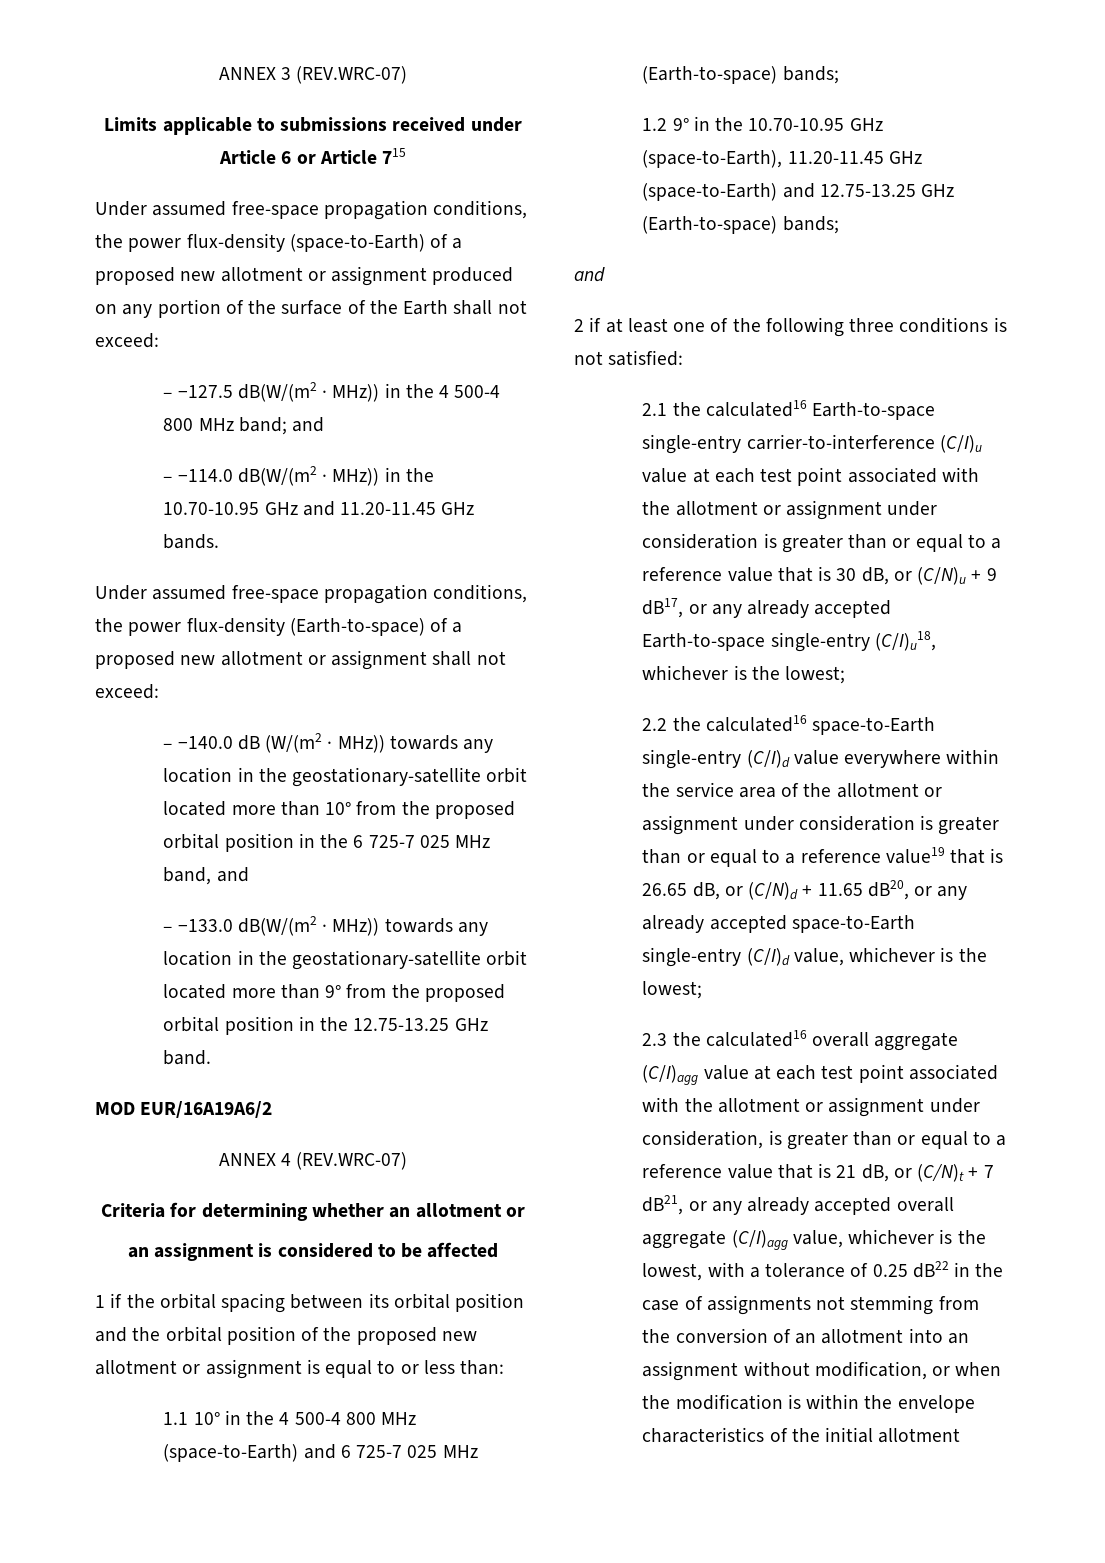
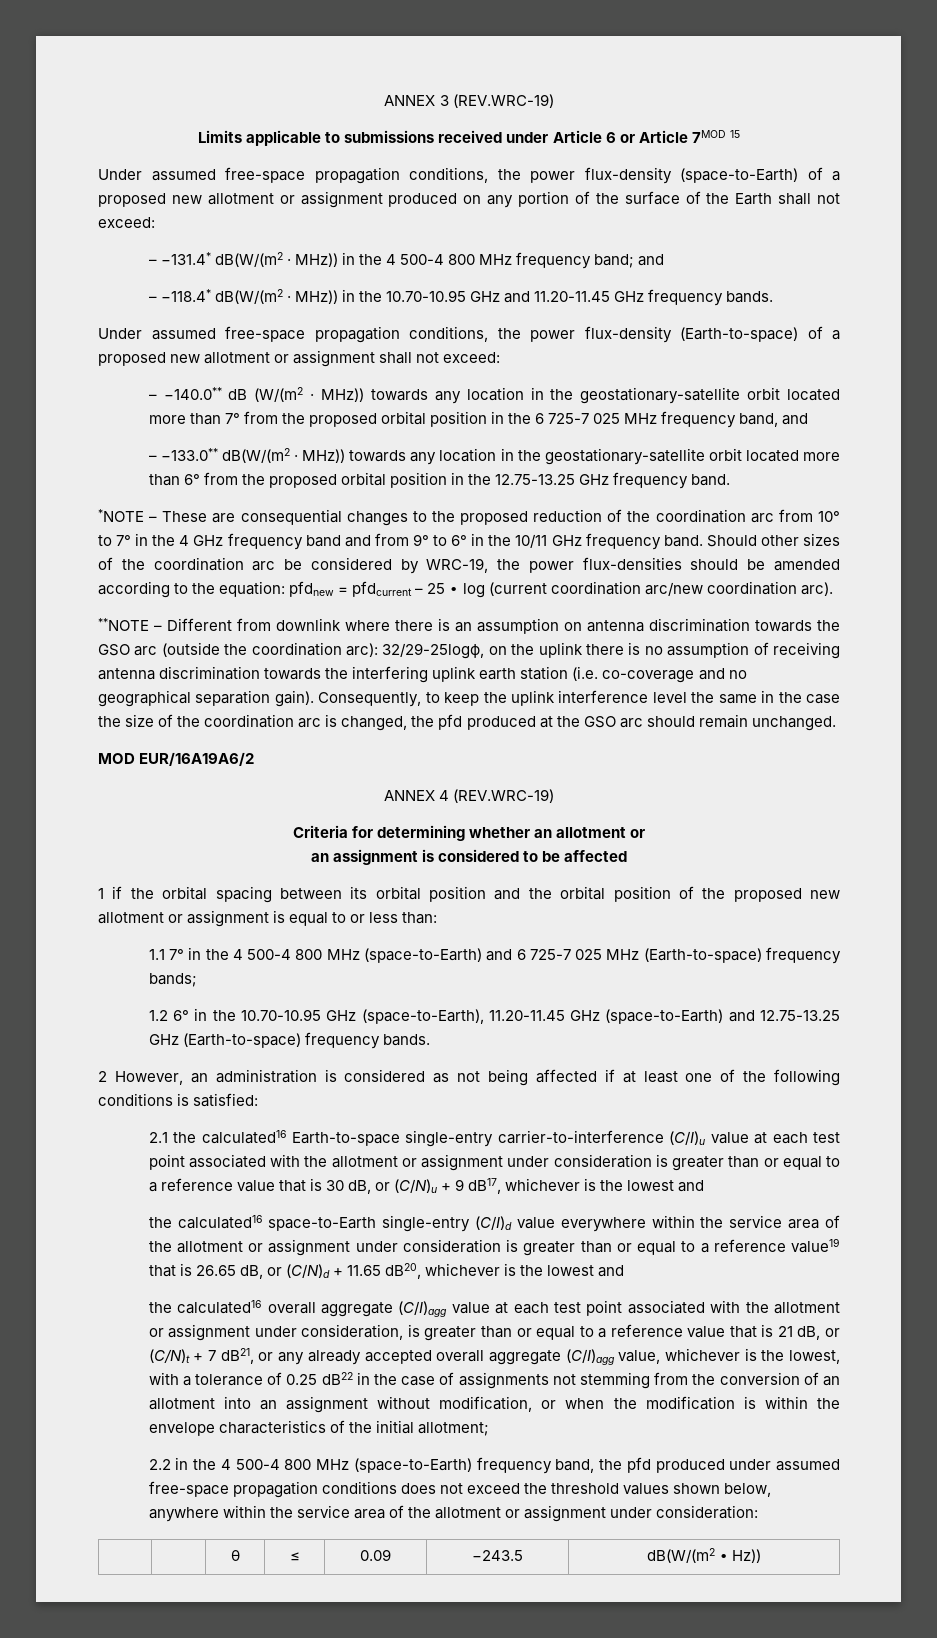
[296,66,408,84] (REV.WRC-07) -> [452,94,554,108] (REV.WRC-19)
[382,148,407,164] 715 -> [691,130,740,143] 7MOD 15
[177,385,233,398] −127.5 -> [160,252,211,265] −131.4*
(234, 424) none -> [516,252,592,269] frequency
[177,469,233,482] −114.0 -> [160,289,211,302] −118.4*
(475, 508) none -> [648,289,724,306] frequency
[177,736,233,749] −140.0 -> [163,387,222,400] −140.0**
[325,802,352,815] 10° -> [224,413,240,424] 7°
(491, 841) none -> [661,411,737,428] frequency
[177,919,233,932] −133.0 -> [160,448,218,461] −133.0**
[325,985,342,998] 9° -> [183,474,200,485] 6°
[163,1050,212,1065] band. -> [613,472,731,489] [98,509,840,526] [98,533,840,550] [98,557,840,574] [98,581,833,598] [98,618,840,634] [98,642,840,659] [98,666,747,683] [98,690,841,707] [98,714,836,731] frequency band. // *NOTE – These are consequential changes to the proposed reduction of the coordination arc from 10° to 7° in the 4 GHz frequency band and from 9° to 6° in the 10/11 GHz frequency band. Should other sizes of the coordination arc be considered by WRC-19, the power flux-densities should be amended according to the equation: pfdnew = pfdcurrent – 25 ∙ log (current coordination arc/new coordination arc). // **NOTE – Different from downlink where there is an assumption on antenna discrimination towards the GSO arc (outside the coordination arc): 32/29-25logϕ, on the uplink there is no assumption of receiving antenna discrimination towards the interfering uplink earth station (i.e. co-coverage and no geographical separation gain). Consequently, to keep the uplink interference level the same in the case the size of the coordination arc is changed, the pfd produced at the GSO arc should remain unchanged.
[296,1152,408,1170] (REV.WRC-07) -> [453,789,555,803] (REV.WRC-19)
[193,1412,220,1425] 10° -> [168,949,184,960] 7°
(778, 75) none -> [766,947,841,964] frequency
[672,118,689,131] 9° -> [172,1010,189,1021] 6°
[782,216,839,234] [574,267,605,282] bands; // and -> [304,1032,430,1049] frequency bands.
(584, 325) none -> [114,1069,597,1086] However, an administration is considered as not being affected
[849,318,895,332] three -> (840, 1077) none
[574,351,603,365] not -> (190, 1099) none
[688,600,892,618] [642,631,936,652] [642,665,846,684] [642,718,668,731] or any already accepted Earth-to-space single-entry (C/I)u18, whichever is the lowest; // 2.2 -> [505,1178,705,1192] whichever is the lowest and //
[914,886,968,900] [642,915,915,933] [642,947,987,967] [642,981,703,999] [642,1033,668,1046] or any already accepted space-to-Earth single-entry (C/I)d value, whichever is the lowest; // 2.3 -> [425,1263,625,1277] whichever is the lowest and //
[878,1428,961,1443] allotment -> [417,1422,489,1436] [148,1457,841,1474] [148,1481,772,1498] [148,1505,759,1522] [230,1550,240,1561] [289,1552,300,1561] [360,1549,391,1561] [472,1550,523,1561] [646,1548,762,1563] allotment; // 2.2 in the 4 500-4 800 MHz (space-to-Earth) frequency band, the pfd produced under assumed free-space propagation conditions does not exceed the threshold values shown below, anywhere within the service area of the allotment or assignment under consideration: // | | θ | ≤ | 0.09 | −243.5 | dB(W/(m2 ∙ Hz))

